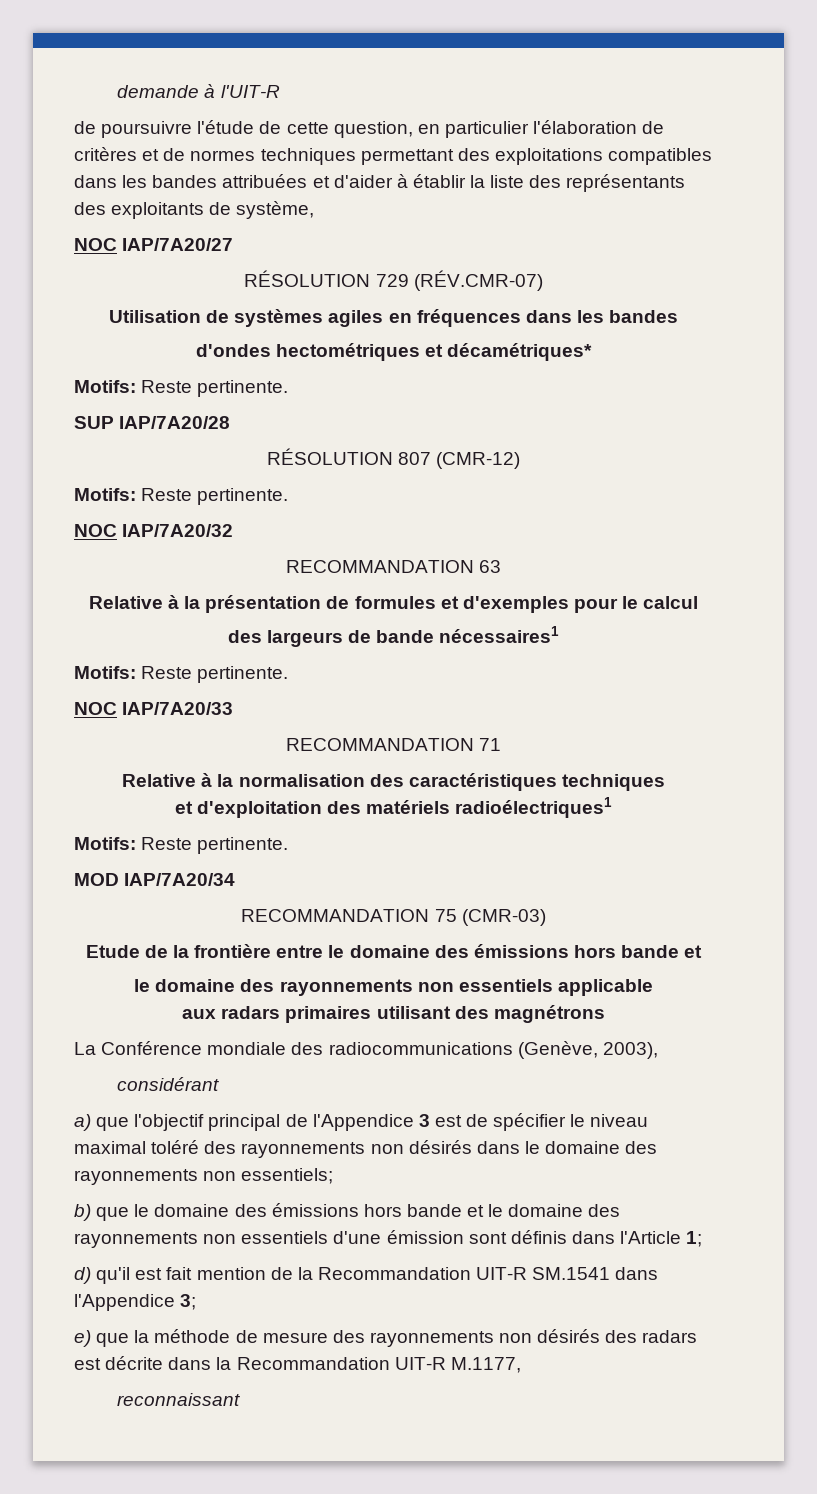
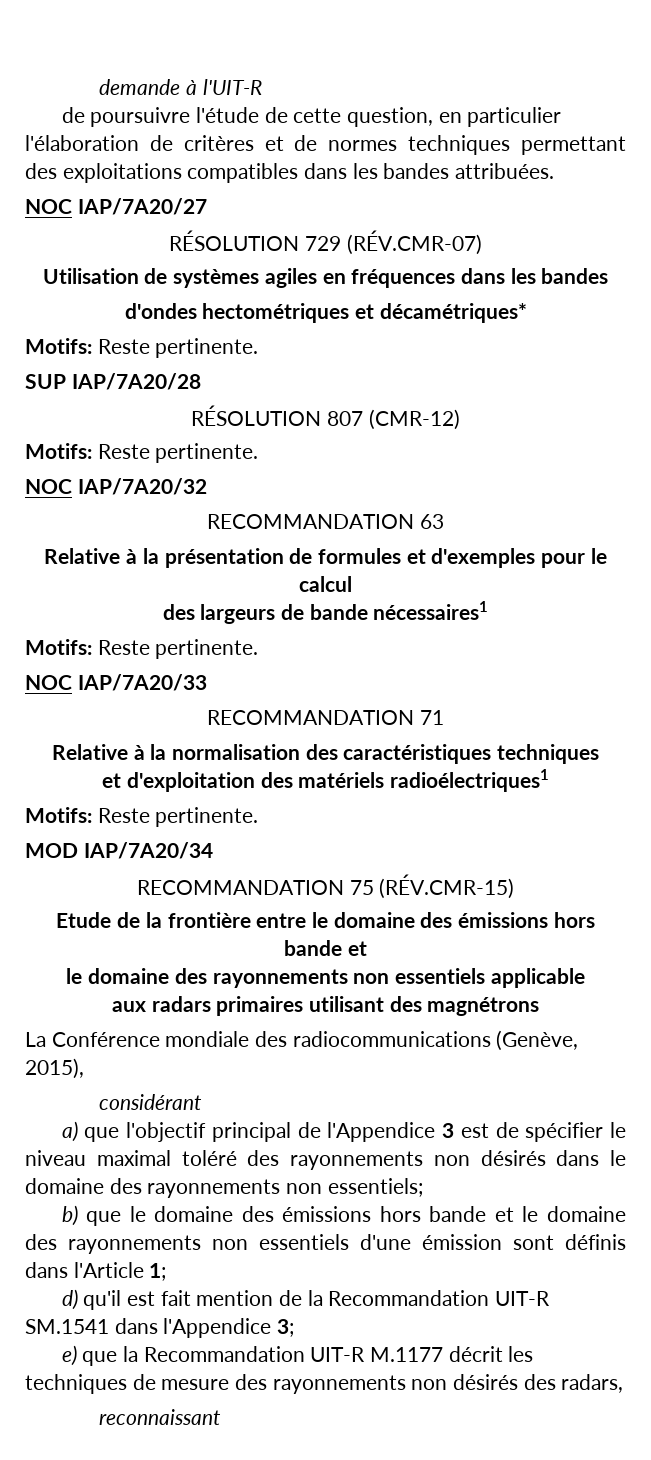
[222,174,686,192] [74,201,315,219] attribuées et d'aider à établir la liste des représentants des exploitants de système, -> [455,163,555,179] attribuées.
[461,909,546,926] (CMR-03) -> [379,874,515,899] (RÉV.CMR-15)
[602,1042,658,1059] 2003), -> [25,1058,84,1079] 2015),
[154,1329,231,1343] méthode -> [143,1346,534,1362] [25,1374,127,1394] Recommandation UIT-R M.1177 décrit les techniques
[642,1330,698,1343] [74,1356,521,1373] radars est décrite dans la Recommandation UIT-R M.1177, -> [561,1374,624,1393] radars,

